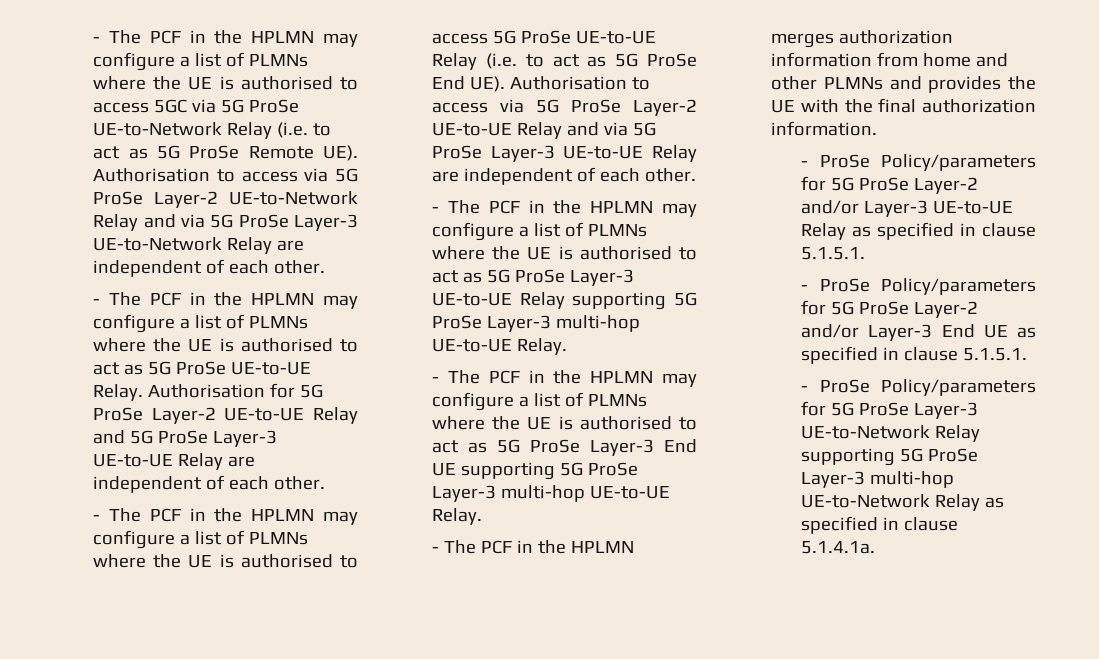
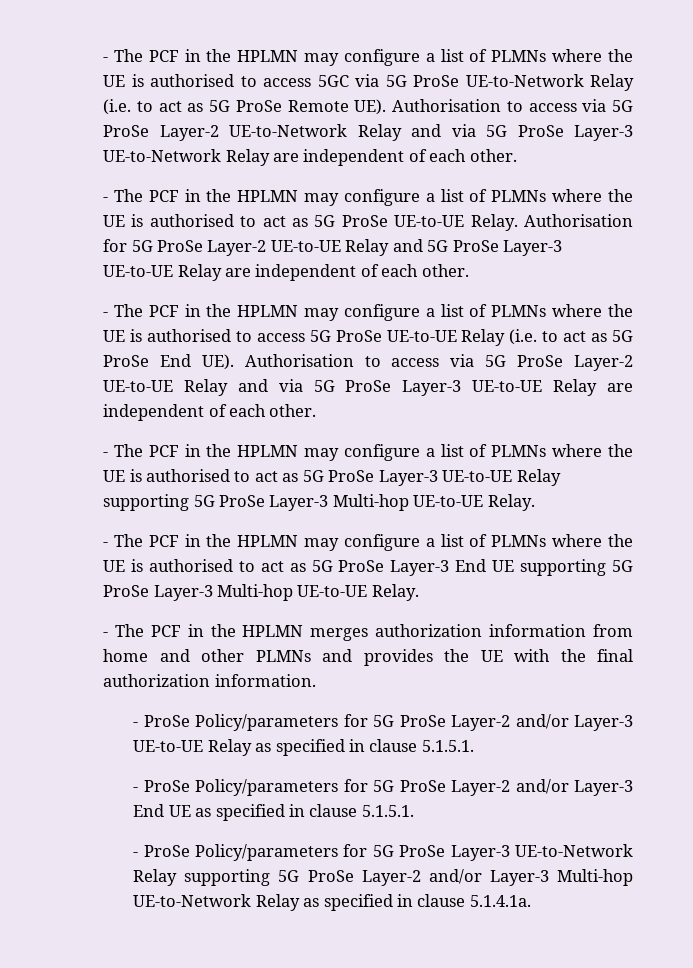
[556,315,641,332] multi-hop -> [332,494,409,511] Multi-hop
[501,485,586,502] multi-hop -> [216,584,293,601] Multi-hop
[801,471,955,488] Layer-3 multi-hop -> [361,869,633,886] Layer-2 and/or Layer-3 Multi-hop

